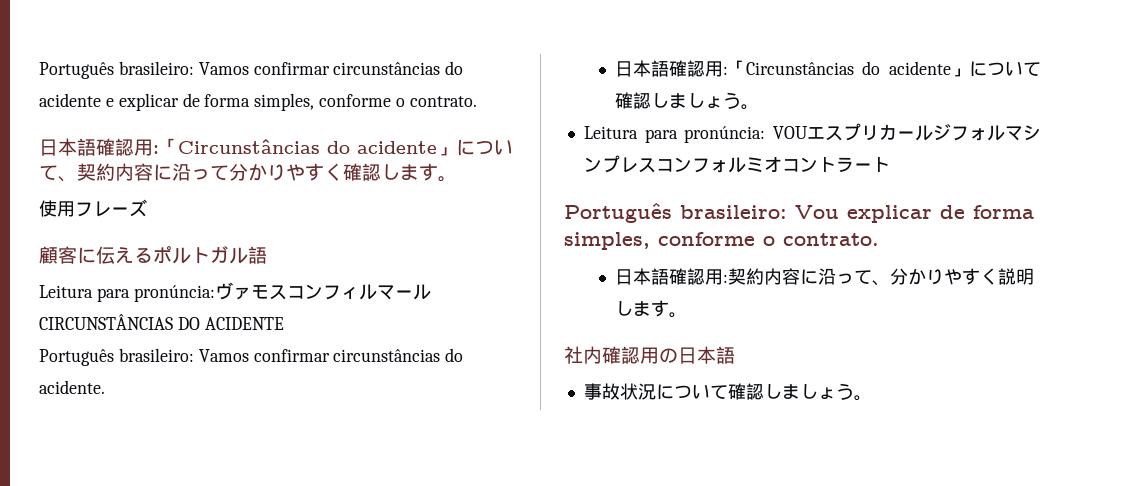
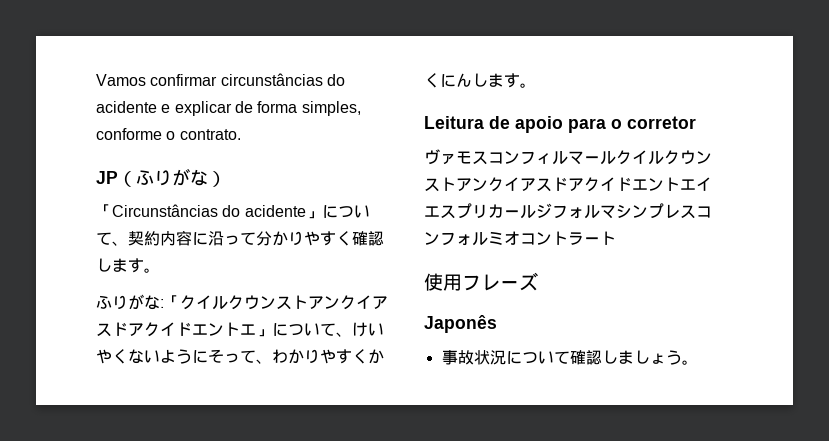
[39,61,194,79] Português brasileiro: -> (96, 80) none
[39,138,159,156] 日本語確認用: -> [96,168,226,187] JP（ふりがな） //
[39,199,147,217] [39,246,267,264] [39,285,215,302] 使用フレーズ // 顧客に伝えるポルトガル語 // Leitura para pronúncia: -> [96,294,388,310] [96,322,384,337] [96,349,384,364] [424,73,536,88] [424,116,696,133] ふりがな:「クイルクウンストアンクイアスドアクイドエントエ」について、けいやくないようにそって、わかりやすくかくにんします。 // Leitura de apoio para o corretor //
[39,314,284,330] [39,348,464,366] [39,380,105,394] [614,60,1041,77] [614,92,759,110] [583,126,808,143] CIRCUNSTÂNCIAS DO ACIDENTE // Português brasileiro: Vamos confirmar circunstâncias do acidente. // 日本語確認用:「Circunstâncias do acidente」について確認しましょう。 // Leitura para pronúncia: VOU -> [616,150,712,165] [424,177,712,192] クイルクウンストアンクイアスドアクイドエントエイ
[564,203,1034,223] [564,232,879,250] [614,268,1034,286] [614,300,687,318] [564,346,735,364] Português brasileiro: Vou explicar de forma simples, conforme o contrato. // 日本語確認用:契約内容に沿って、分かりやすく説明します。 // 社内確認用の日本語 -> [424,272,538,291] [424,315,497,333] 使用フレーズ // Japonês

